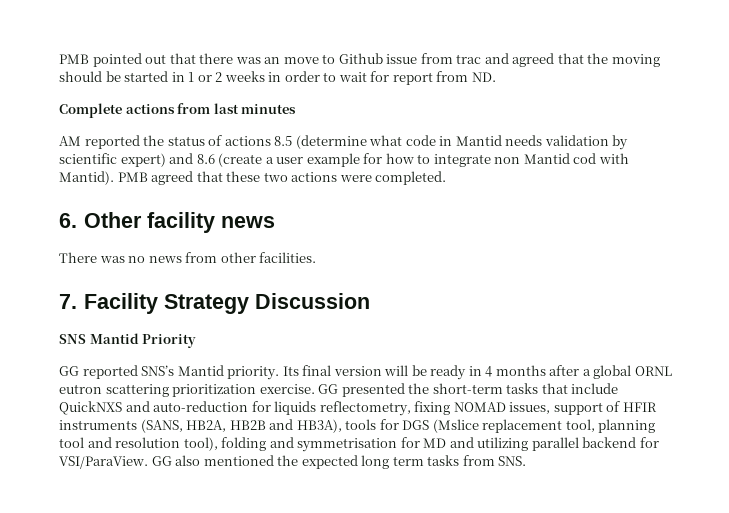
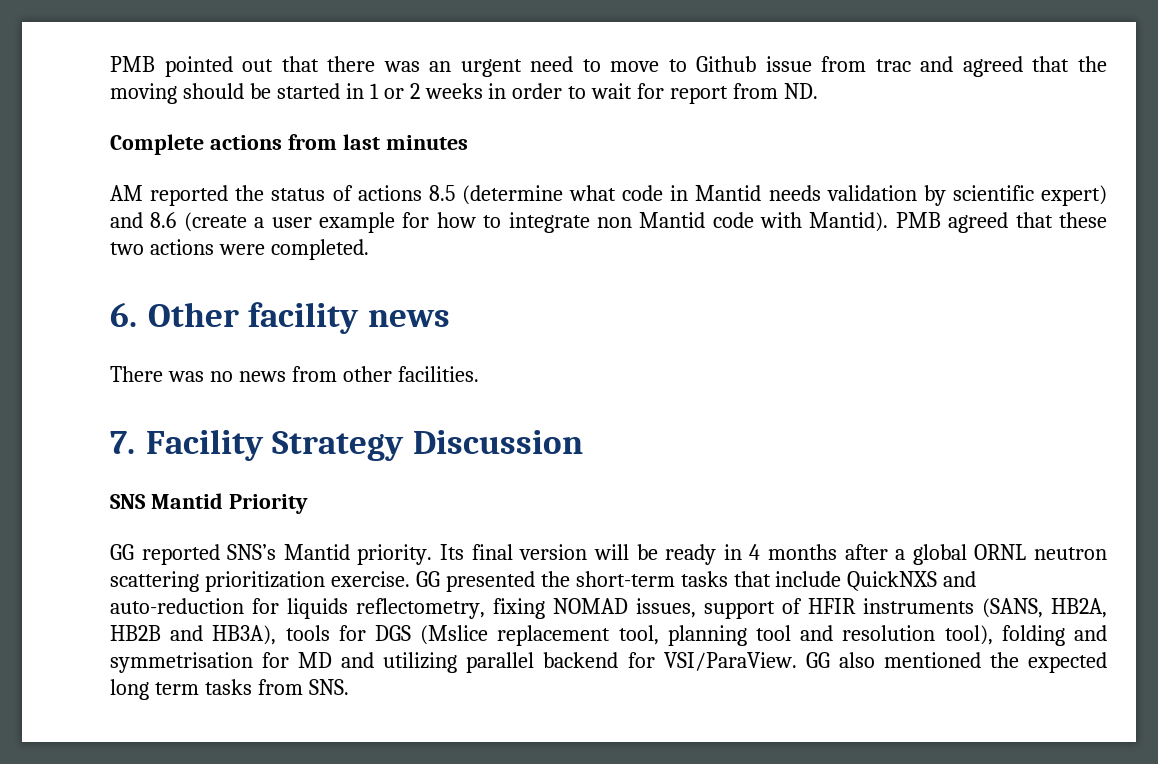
(281, 60) none -> [460,56,601,77] urgent need to
[573,153,597,164] cod -> [712,212,754,228] code
[59,384,102,394] eutron -> [1033,547,1107,560] neutron

